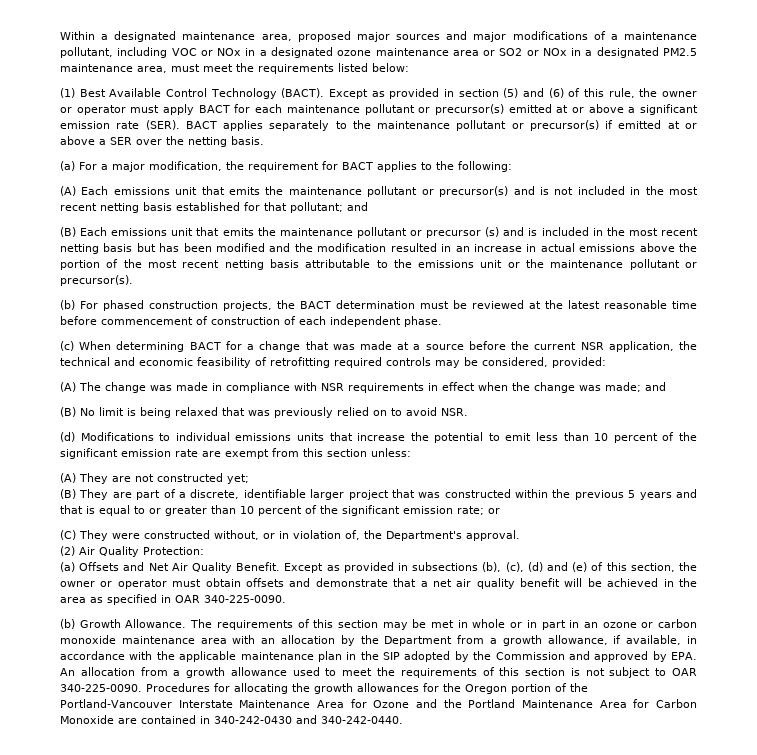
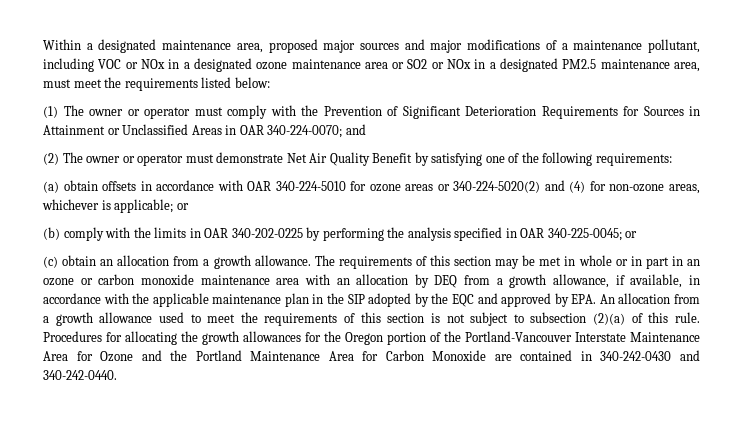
[79,88,697,99] [60,104,698,115] [60,120,697,131] [60,136,264,147] [60,161,512,172] [60,186,698,197] [60,202,368,213] [60,227,698,238] [60,243,697,254] [60,259,697,270] [60,275,133,286] [60,300,697,311] [60,316,442,327] [60,341,697,352] [60,357,606,368] [60,382,666,393] [60,407,468,418] [60,432,697,443] [60,448,411,459] [60,473,249,484] [60,489,698,500] [60,505,500,516] [60,530,520,541] [60,546,204,557] [60,562,698,573] [60,578,698,589] [60,594,286,605] [60,619,187,629] Best Available Control Technology (BACT). Except as provided in section (5) and (6) of this rule, the owner or operator must apply BACT for each maintenance pollutant or precursor(s) emitted at or above a significant emission rate (SER). BACT applies separately to the maintenance pollutant or precursor(s) if emitted at or above a SER over the netting basis. // (a) For a major modification, the requirement for BACT applies to the following: // (A) Each emissions unit that emits the maintenance pollutant or precursor(s) and is not included in the most recent netting basis established for that pollutant; and // (B) Each emissions unit that emits the maintenance pollutant or precursor (s) and is included in the most recent netting basis but has been modified and the modification resulted in an increase in actual emissions above the portion of the most recent netting basis attributable to the emissions unit or the maintenance pollutant or precursor(s). // (b) For phased construction projects, the BACT determination must be reviewed at the latest reasonable time before commencement of construction of each independent phase. // (c) When determining BACT for a change that was made at a source before the current NSR application, the technical and economic feasibility of retrofitting required controls may be considered, provided: // (A) The change was made in compliance with NSR requirements in effect when the change was made; and // (B) No limit is being relaxed that was previously relied on to avoid NSR. // (d) Modifications to individual emissions units that increase the potential to emit less than 10 percent of the significant emission rate are exempt from this section unless: // (A) They are not constructed yet; // (B) They are part of a discrete, identifiable larger project that was constructed within the previous 5 years and that is equal to or greater than 10 percent of the significant emission rate; or // (C) They were constructed without, or in violation of, the Department's approval. // (2) Air Quality Protection: // (a) Offsets and Net Air Quality Benefit. Except as provided in subsections (b), (c), (d) and (e) of this section, the owner or operator must obtain offsets and demonstrate that a net air quality benefit will be achieved in the area as specified in OAR 340-225-0090. // (b) Growth Allowance. -> [63,105,700,119] [43,124,366,138] [43,152,672,166] [43,180,701,194] [42,199,189,213] [43,227,638,241] [43,255,311,269] The owner or operator must comply with the Prevention of Significant Deterioration Requirements for Sources in Attainment or Unclassified Areas in OAR 340-224-0070; and // (2) The owner or operator must demonstrate Net Air Quality Benefit by satisfying one of the following requirements: // (a) obtain offsets in accordance with OAR 340-224-5010 for ozone areas or 340-224-5020(2) and (4) for non-ozone areas, whichever is applicable; or // (b) comply with the limits in OAR 340-202-0225 by performing the analysis specified in OAR 340-225-0045; or // (c) obtain an allocation from a growth allowance.
[360,635,453,646] the Department -> [434,275,458,288] DEQ
[495,652,565,660] Commission -> [451,294,474,307] EQC
[672,668,698,676] [60,684,142,692] OAR 340-225-0090. -> [530,312,701,325] subsection (2)(a) of this rule.

